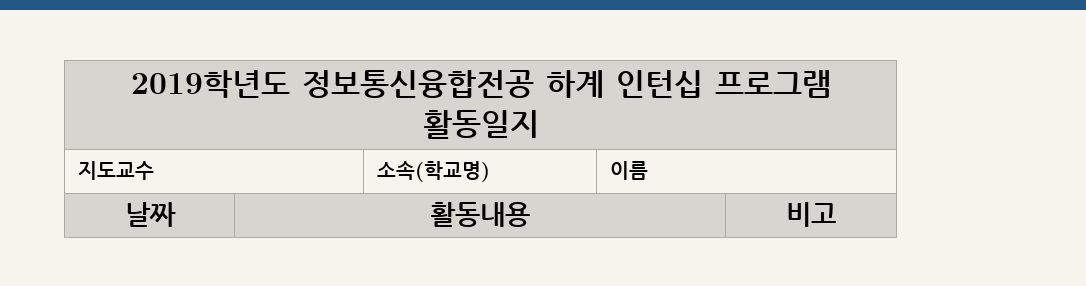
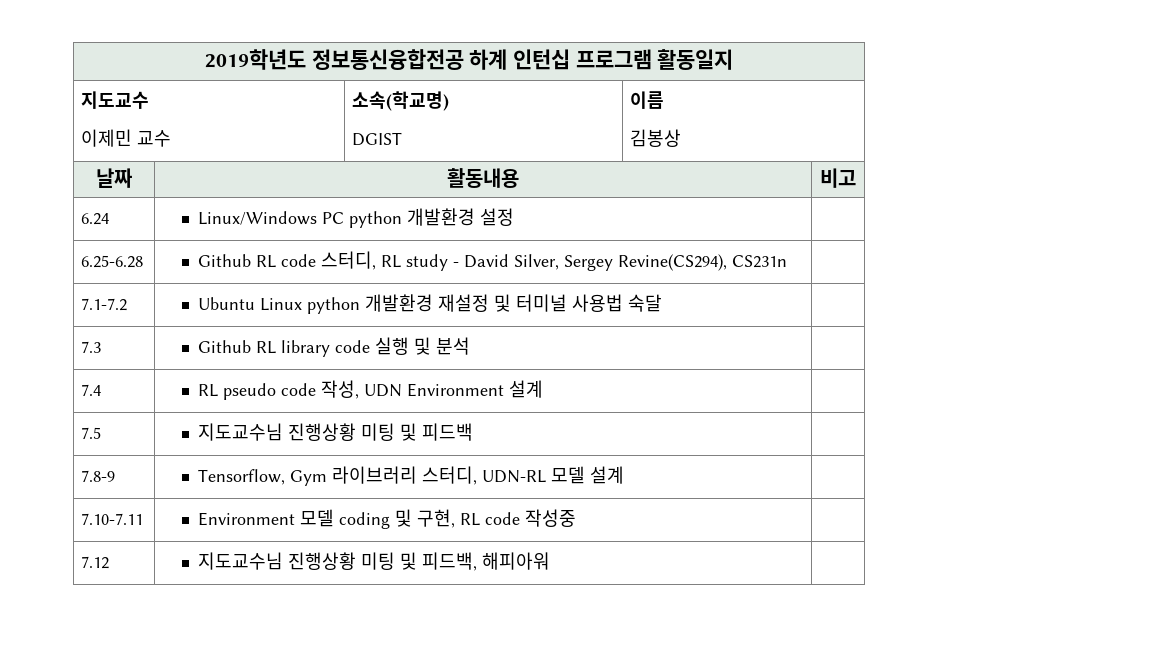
(155, 170) none -> [81,129,172,147] // 이제민 교수
(491, 171) none -> [352,132,403,146] // DGIST
(649, 170) none -> [630,129,682,147] // 김봉상
(836, 214) none -> [81,213,110,225] [198,208,515,228] [81,255,144,268] [198,251,788,271] [81,298,128,311] [198,294,663,314] [81,341,102,353] [198,337,471,357] [81,384,102,396] [198,380,544,400] [81,427,102,439] [198,423,474,441] [81,470,116,482] [198,466,625,486] [81,513,144,525] [198,509,577,529] [81,556,110,569] [198,552,551,571] // 6.24 | Linux/Windows PC python 개발환경 설정 | // 6.25-6.28 | Github RL code 스터디, RL study - David Silver, Sergey Revine(CS294), CS231n | // 7.1-7.2 | Ubuntu Linux python 개발환경 재설정 및 터미널 사용법 숙달 | // 7.3 | Github RL library code 실행 및 분석 | // 7.4 | RL pseudo code 작성, UDN Environment 설계 | // 7.5 | 지도교수님 진행상황 미팅 및 피드백 | // 7.8-9 | Tensorflow, Gym 라이브러리 스터디, UDN-RL 모델 설계 | // 7.10-7.11 | Environment 모델 coding 및 구현, RL code 작성중 | // 7.12 | 지도교수님 진행상황 미팅 및 피드백, 해피아워 |

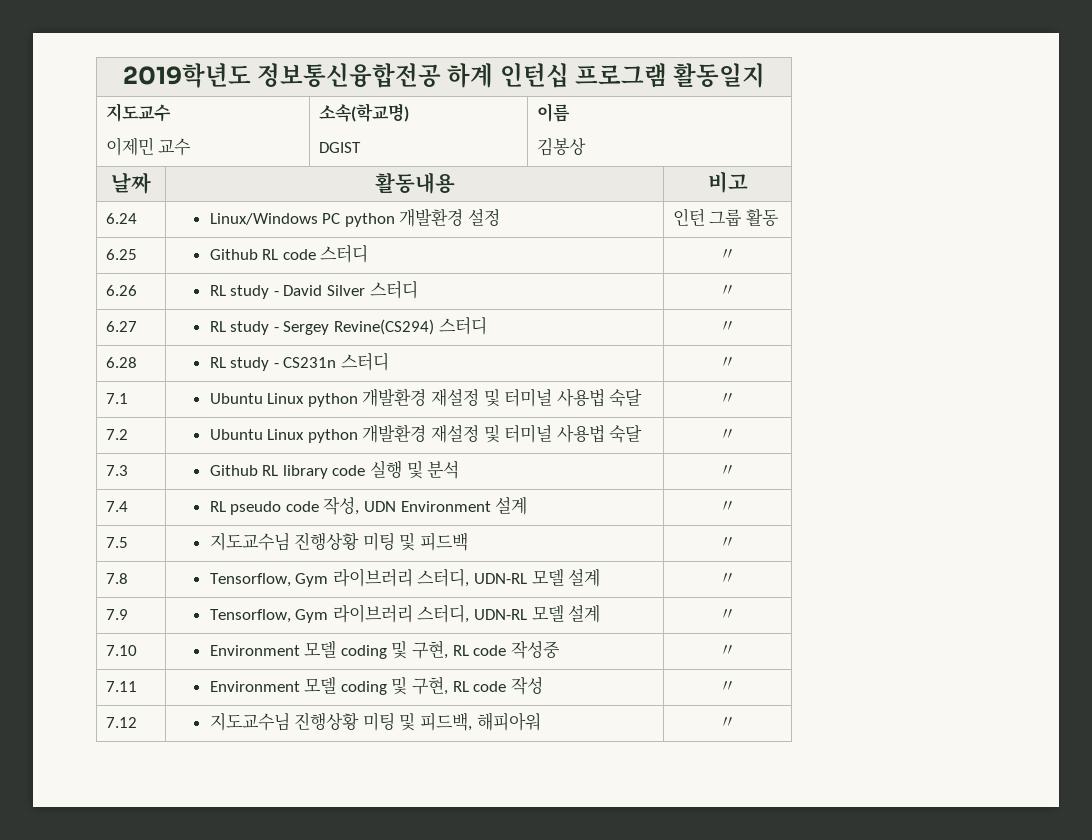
[81,255,144,268] // 6.25-6.28 -> [672,208,779,227] [105,249,137,260] 인턴 그룹 활동 // 6.25
[321,251,377,270] 스터디, -> [320,244,369,263] [719,248,736,260] [105,285,137,296] 스터디 | 〃 // 6.26 |
[514,254,728,271] Silver, Sergey Revine(CS294), -> [327,280,418,299] [719,284,736,296] [105,321,137,332] [209,316,487,335] [719,320,736,332] [105,357,137,368] [209,357,279,371] Silver 스터디 | 〃 // 6.27 | RL study - Sergey Revine(CS294) 스터디 | 〃 // 6.28 | RL study -
[81,298,128,311] [198,294,663,314] | // 7.1-7.2 | Ubuntu Linux python 개발환경 재설정 및 터미널 사용법 숙달 | -> [341,352,390,371] [719,356,736,368] [105,393,128,404] [209,388,643,407] [719,392,736,404] [105,429,128,440] [209,424,643,443] [719,428,736,440] 스터디 | 〃 // 7.1 | Ubuntu Linux python 개발환경 재설정 및 터미널 사용법 숙달 | 〃 // 7.2 | Ubuntu Linux python 개발환경 재설정 및 터미널 사용법 숙달 | 〃
(471, 346) none -> [719,464,736,476] 〃
(544, 389) none -> [719,500,736,512] 〃
[81,470,116,482] [198,466,625,486] [81,513,144,525] // 7.8-9 | Tensorflow, Gym 라이브러리 스터디, UDN-RL 모델 설계 | // 7.10-7.11 -> [719,536,736,548] [105,573,128,584] [209,568,601,587] [719,572,736,584] [105,609,128,620] [209,604,601,623] [719,608,736,620] [105,645,137,656] 〃 // 7.8 | Tensorflow, Gym 라이브러리 스터디, UDN-RL 모델 설계 | 〃 // 7.9 | Tensorflow, Gym 라이브러리 스터디, UDN-RL 모델 설계 | 〃 // 7.10
(577, 518) none -> [719,644,736,656] [105,681,137,692] [209,676,543,695] [719,680,736,692] 〃 // 7.11 | Environment 모델 coding 및 구현, RL code 작성 | 〃
(551, 561) none -> [719,716,736,728] 〃

